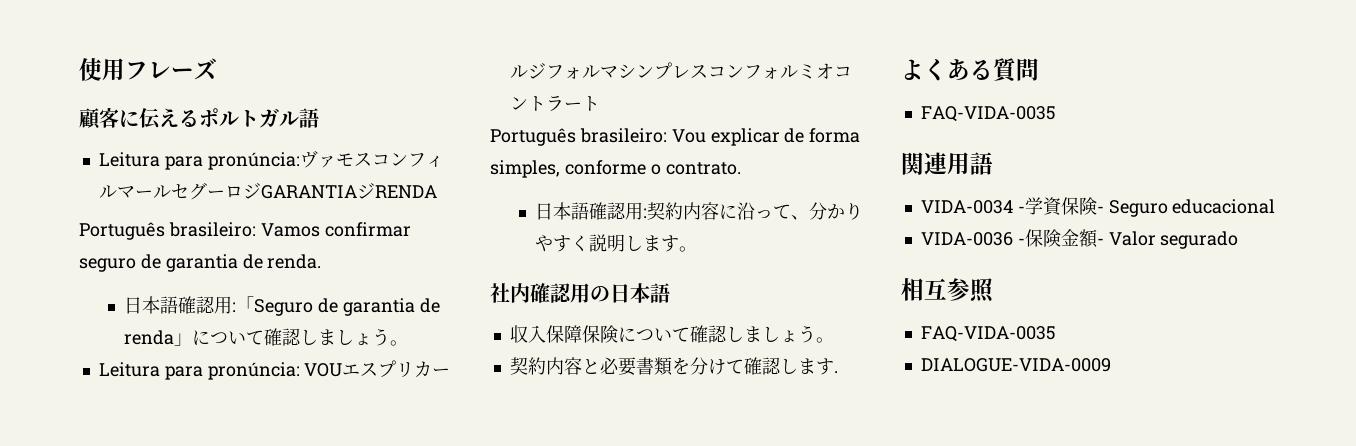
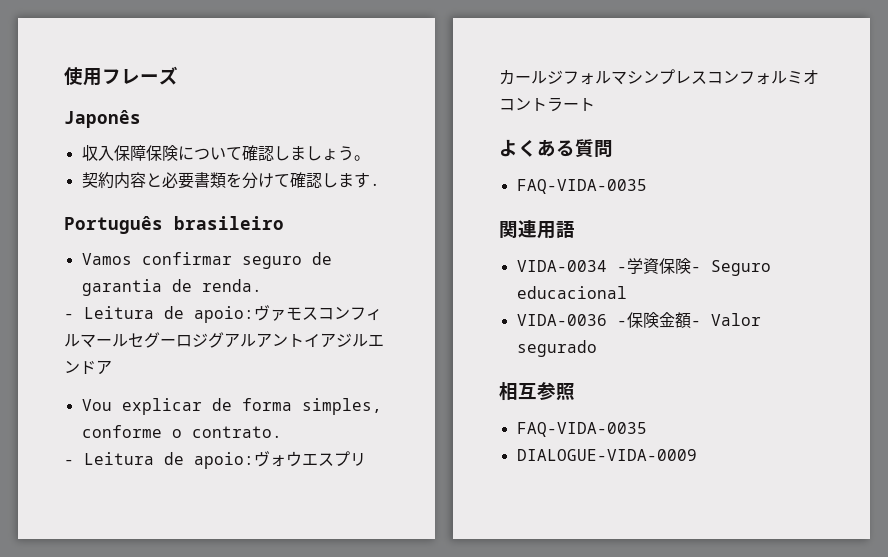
[79,108,319,130] [98,150,444,170] [98,182,437,200] [79,222,411,240] [79,254,322,272] [124,296,441,316] [124,328,409,346] [98,360,451,380] [509,62,852,80] [509,96,600,112] [490,128,861,146] [490,160,741,178] [535,202,864,220] [535,234,698,252] [490,283,670,303] 顧客に伝えるポルトガル語 // Leitura para pronúncia:ヴァモスコンフィルマールセグーロジGARANTIAジRENDA // Português brasileiro: Vamos confirmar seguro de garantia de renda. // 日本語確認用:「Seguro de garantia de renda」について確認しましょう。 // Leitura para pronúncia: VOUエスプリカールジフォルマシンプレスコンフォルミオコントラート // Português brasileiro: Vou explicar de forma simples, conforme o contrato. // 日本語確認用:契約内容に沿って、分かりやすく説明します。 // 社内確認用の日本語 -> [64,110,141,128] Japonês
(838, 372) none -> [64,216,284,234] [81,252,332,269] [81,279,262,296] [64,305,382,323] [64,332,384,348] [64,360,112,375] [81,398,382,415] [81,425,282,438] [64,451,366,469] [499,69,819,85] [499,97,595,112] // Português brasileiro // Vamos confirmar seguro de garantia de renda. // - Leitura de apoio:ヴァモスコンフィルマールセグーロジグアルアントイアジルエンドア // Vou explicar de forma simples, conforme o contrato. // - Leitura de apoio:ヴォウエスプリカールジフォルマシンプレスコンフォルミオコントラート

